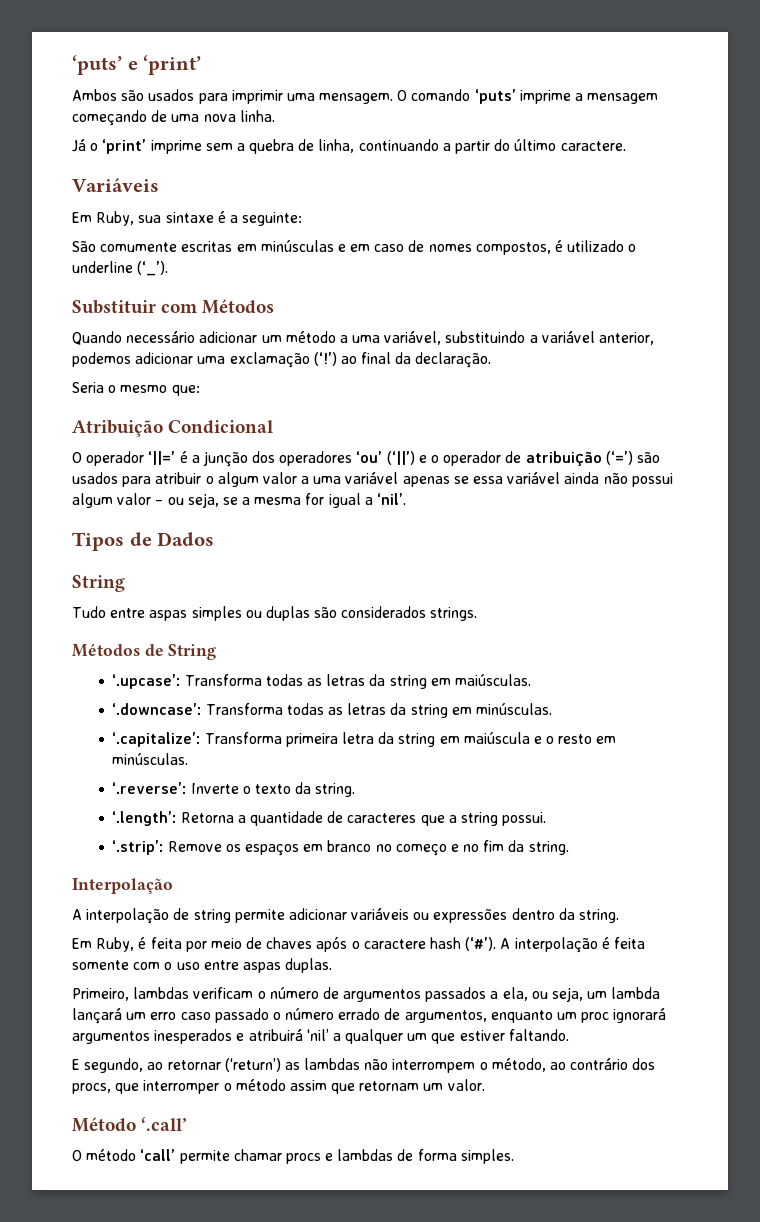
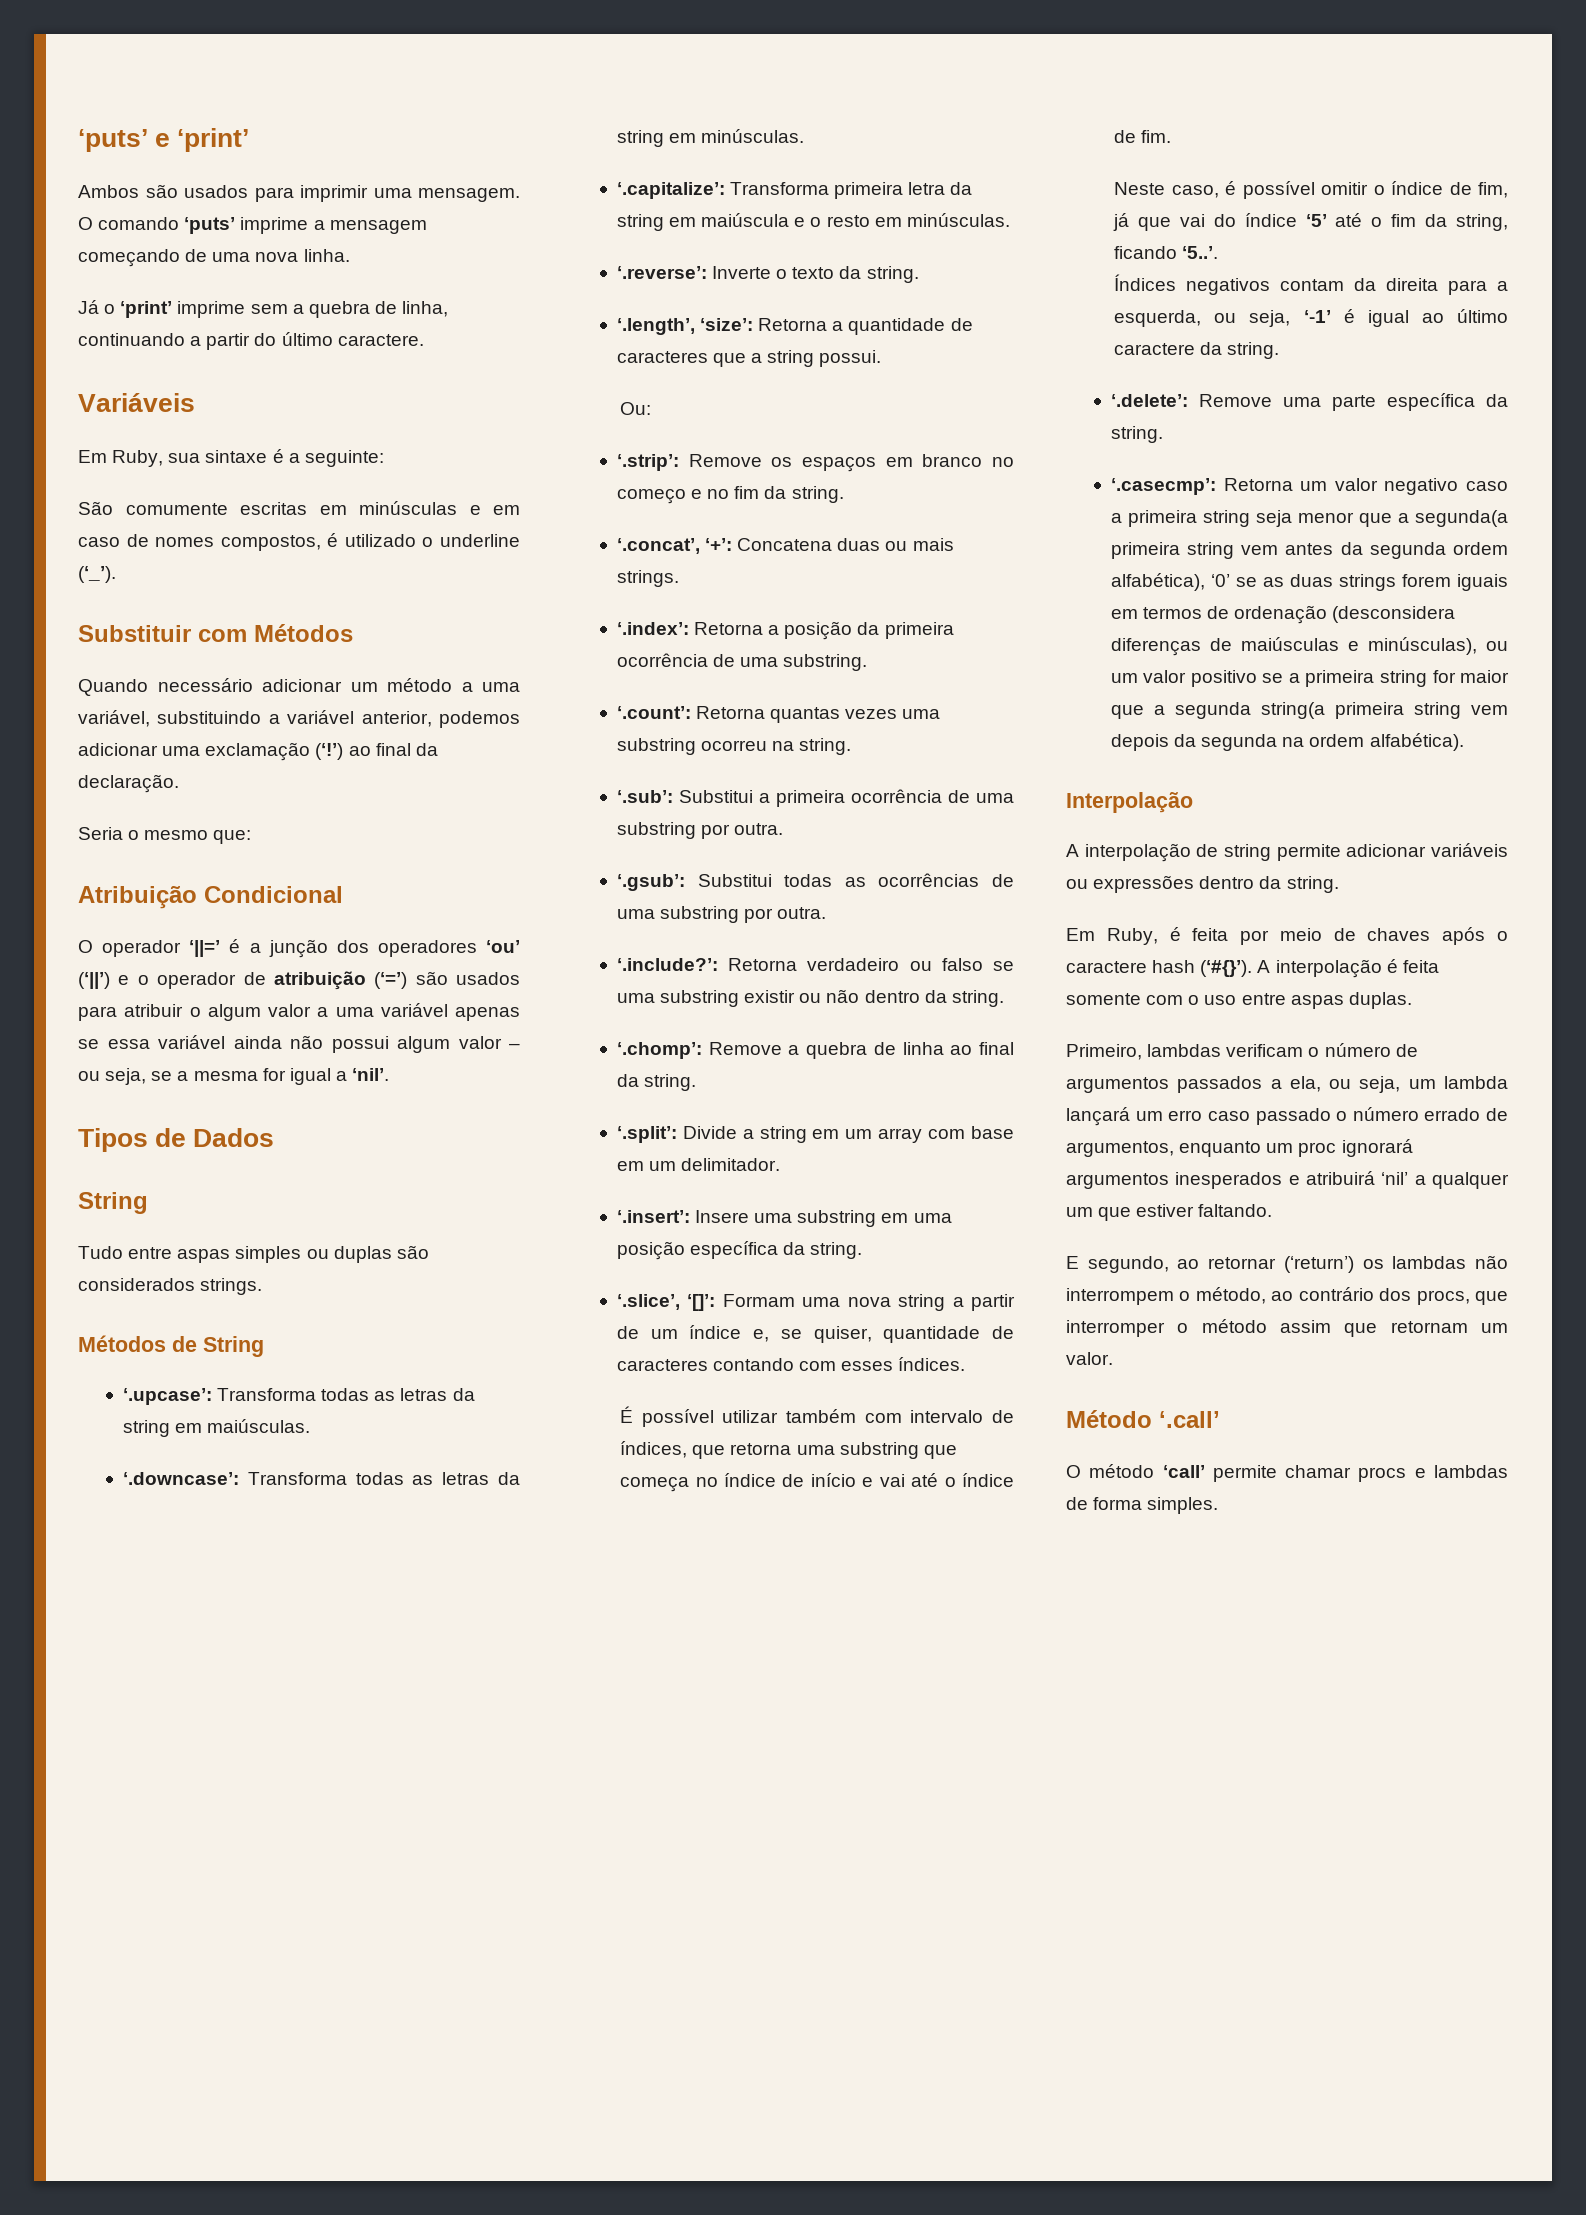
[112,811,177,826] ‘.length’: -> [616,318,754,335] ‘.length’, ‘size’:
(547, 819) none -> [620,402,652,415] // Ou:
(569, 848) none -> [616,538,954,554] [616,570,679,587] [616,621,954,640] [616,653,868,671] [616,706,941,723] [616,738,852,755] [616,789,1015,807] [616,822,784,839] [616,873,1014,891] [616,906,827,923] [616,958,1014,971] [616,989,1004,1007] [616,1042,1014,1059] [616,1074,697,1091] [616,1126,1014,1143] [616,1158,781,1171] [616,1210,952,1227] [616,1241,863,1260] [616,1294,1015,1311] [616,1325,1014,1343] [616,1357,966,1371] [620,1406,1014,1427] [620,1441,957,1459] [620,1473,1014,1492] [1114,130,1172,143] [1114,181,1508,199] [1113,213,1508,231] [1114,246,1219,259] [1114,274,1508,295] [1114,309,1508,327] [1114,342,1280,359] [1110,393,1508,411] [1110,426,1163,443] [1110,478,1508,495] [1110,510,1508,527] [1110,542,1508,559] [1110,573,1508,591] [1110,605,1456,624] [1110,637,1508,656] [1110,670,1509,687] [1110,702,1508,719] [1110,733,1464,751] // ‘.concat’, ‘+’: Concatena duas ou mais strings. // ‘.index’: Retorna a posição da primeira ocorrência de uma substring. // ‘.count’: Retorna quantas vezes uma substring ocorreu na string. // ‘.sub’: Substitui a primeira ocorrência de uma substring por outra. // ‘.gsub’: Substitui todas as ocorrências de uma substring por outra. // ‘.include?’: Retorna verdadeiro ou falso se uma substring existir ou não dentro da string. // ‘.chomp’: Remove a quebra de linha ao final da string. // ‘.split’: Divide a string em um array com base em um delimitador. // ‘.insert’: Insere uma substring em uma posição específica da string. // ‘.slice’, ‘[]’: Formam uma nova string a partir de um índice e, se quiser, quantidade de caracteres contando com esses índices. // É possível utilizar também com intervalo de índices, que retorna uma substring que começa no índice de início e vai até o índice de fim. // Neste caso, é possível omitir o índice de fim, já que vai do índice ‘5’ até o fim da string, ficando ‘5..’. // Índices negativos contam da direita para a esquerda, ou seja, ‘-1’ é igual ao último caractere da string. // ‘.delete’: Remove uma parte específica da string. // ‘.casecmp’: Retorna um valor negativo caso a primeira string seja menor que a segunda(a primeira string vem antes da segunda ordem alfabética), ‘0’ se as duas strings forem iguais em termos de ordenação (desconsidera diferenças de maiúsculas e minúsculas), ou um valor positivo se a primeira string for maior que a segunda string(a primeira string vem depois da segunda na ordem alfabética).
[465,937,497,951] (‘#’). -> [1200,960,1253,977] (‘#{}’).
[284,1062,300,1070] as -> [1362,1259,1384,1269] os

